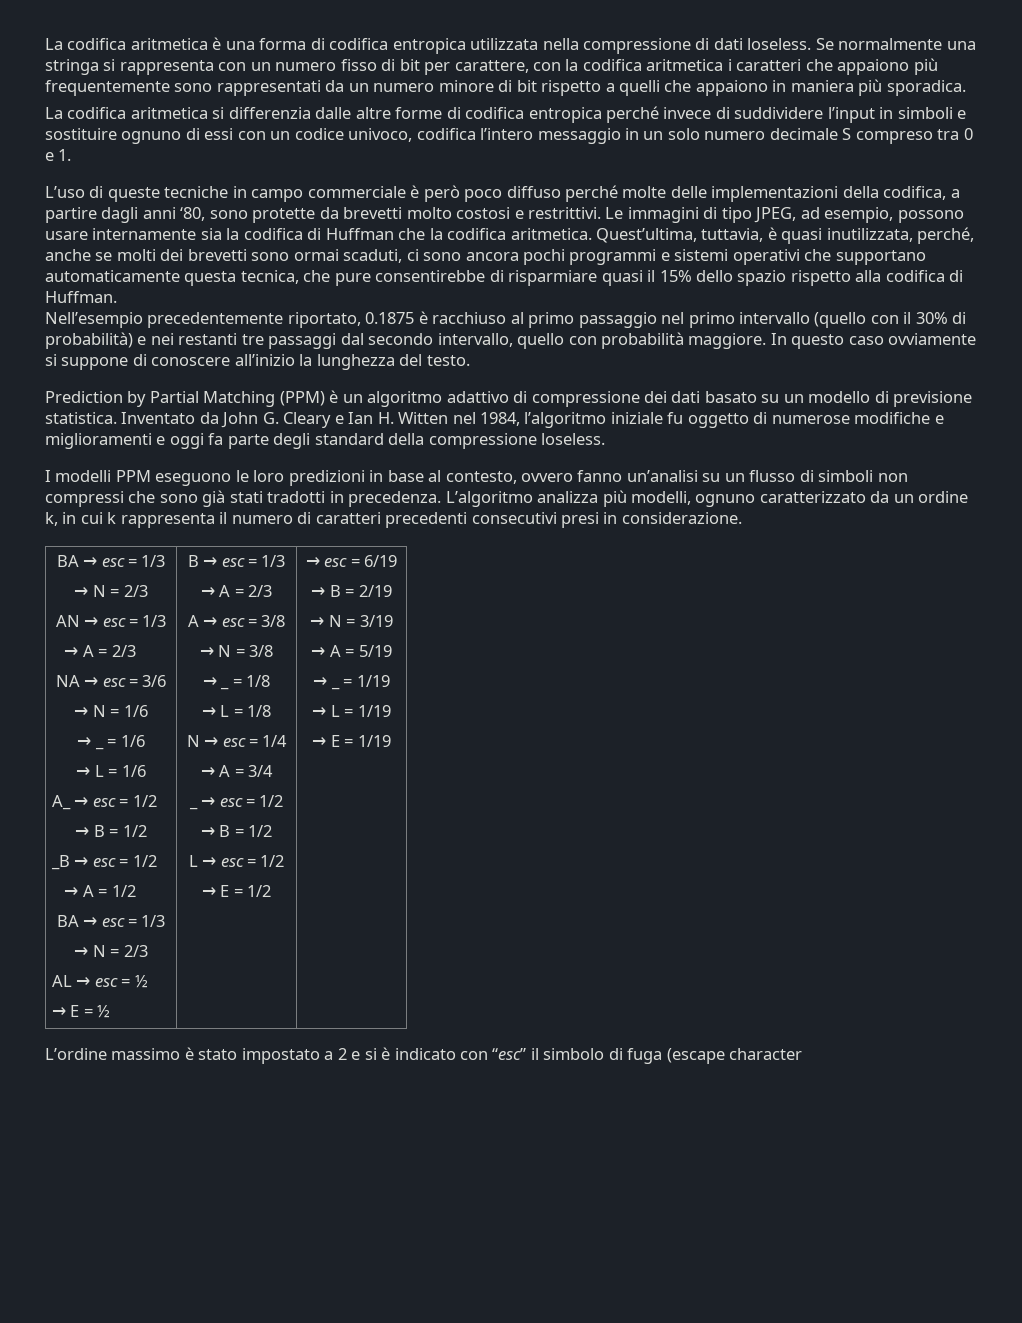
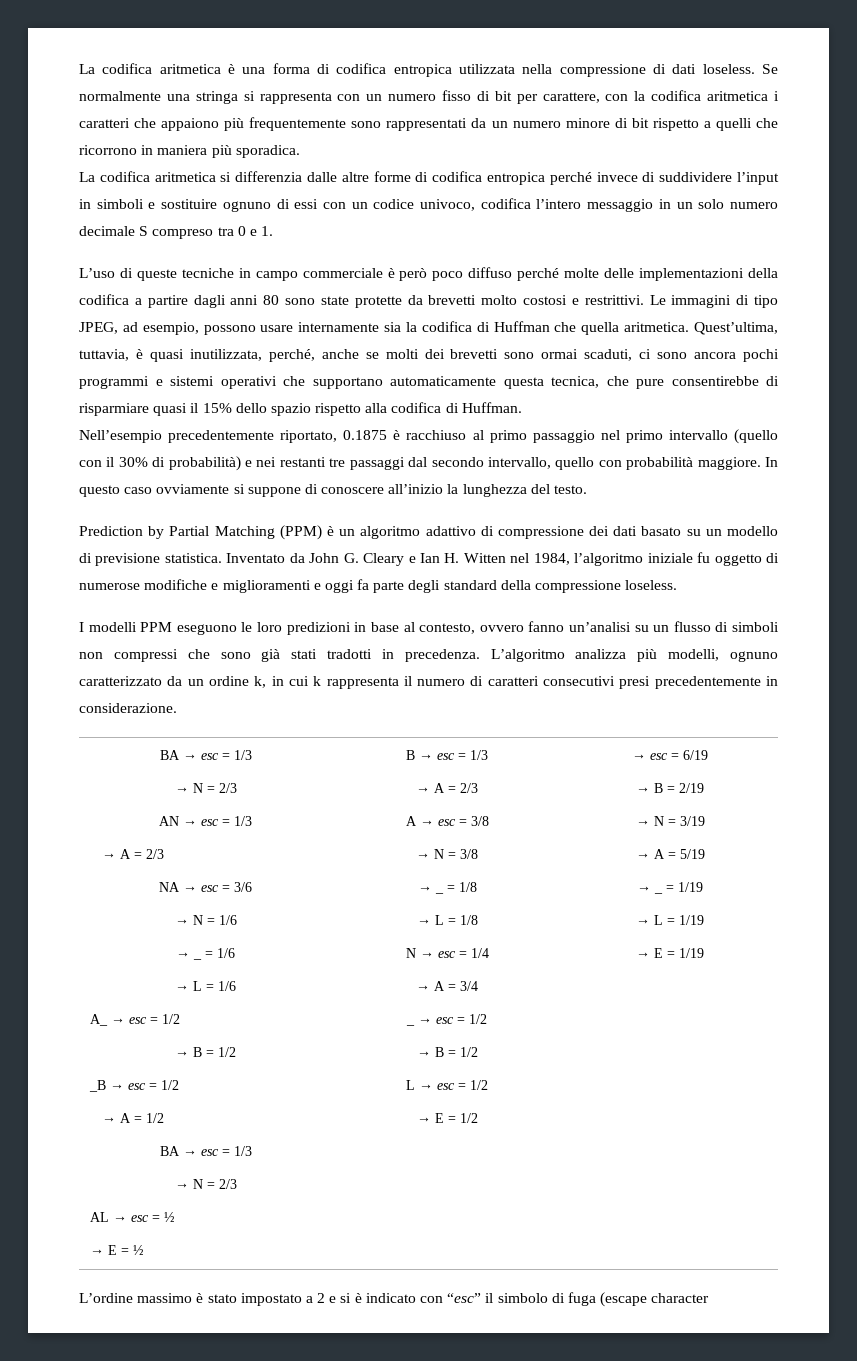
[695,80,768,96] appaiono -> [79,145,137,155] ricorrono
[883,186,947,200] codifica, -> [79,294,129,305] codifica
[180,207,248,221] ‘80, sono -> [263,295,349,305] 80 sono state
[429,228,507,240] la codifica -> [581,322,620,335] quella
[385,512,468,528] precedenti -> (539, 681) none
(600, 520) none -> [654,676,761,689] precedentemente

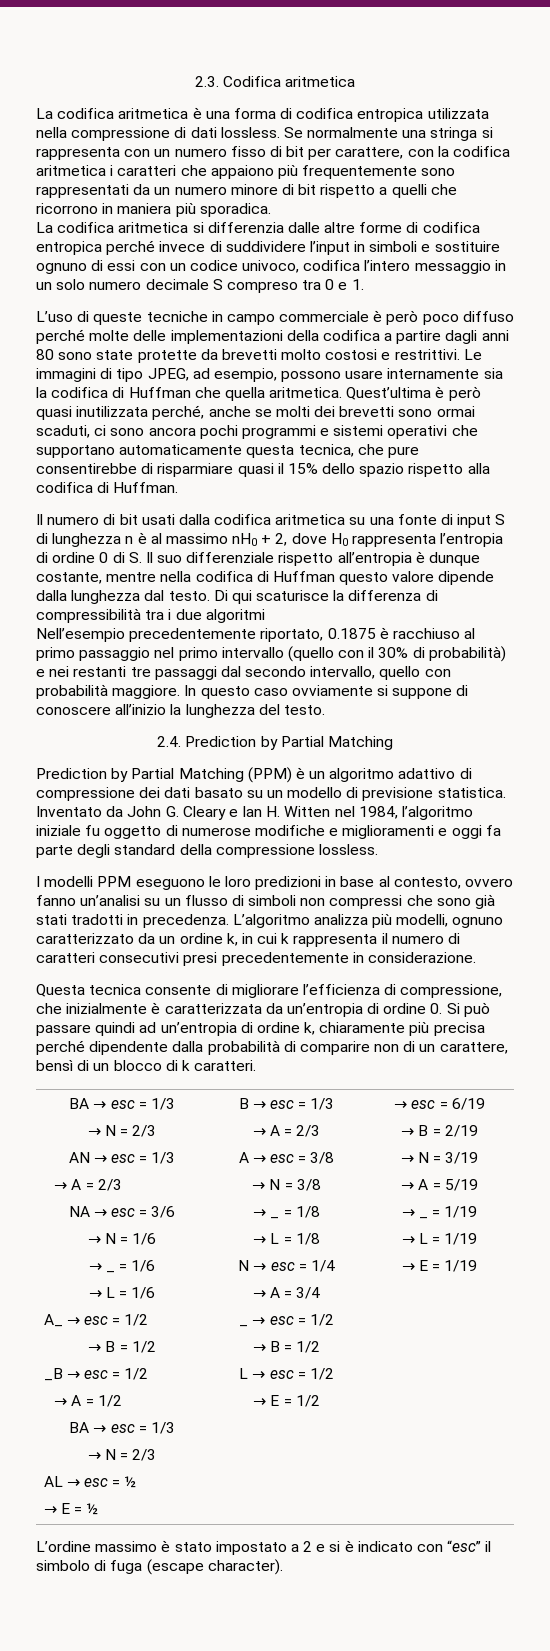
(79, 69) none -> [194,76,356,87] 2.3. Codifica aritmetica //
[702,64,755,74] loseless. -> [220,127,280,138] lossless.
[693,322,778,335] [79,349,262,362] Quest’ultima, tuttavia, è quasi inutilizzata, -> [346,386,481,401] [36,406,149,420] Quest’ultima è però quasi inutilizzata
(522, 407) none -> [36,514,506,528] [36,532,504,547] [36,551,481,566] [36,571,495,585] [36,590,438,604] [36,608,265,623] // Il numero di bit usati dalla codifica aritmetica su una fonte di input S di lunghezza n è al massimo nH0 + 2, dove H0 rappresenta l’entropia di ordine 0 di S. Il suo differenziale rispetto all’entropia è dunque costante, mentre nella codifica di Huffman questo valore dipende dalla lunghezza dal testo. Di qui scaturisce la differenza di compressibilità tra i due algoritmi
(588, 489) none -> [157,736,393,750] // 2.4. Prediction by Partial Matching
[625,580,678,590] loseless. -> [318,844,378,855] lossless.
(177, 708) none -> [36,984,503,998] [36,1002,490,1017] [36,1022,485,1036] [36,1040,508,1055] [36,1060,257,1071] // Questa tecnica consente di migliorare l’efficienza di compressione, che inizialmente è caratterizzata da un’entropia di ordine 0. Si può passare quindi ad un’entropia di ordine k, chiaramente più precisa perché dipendente dalla probabilità di comparire non di un carattere, bensì di un blocco di k caratteri.
[651,1293,710,1303] character -> [207,1559,283,1575] character).

